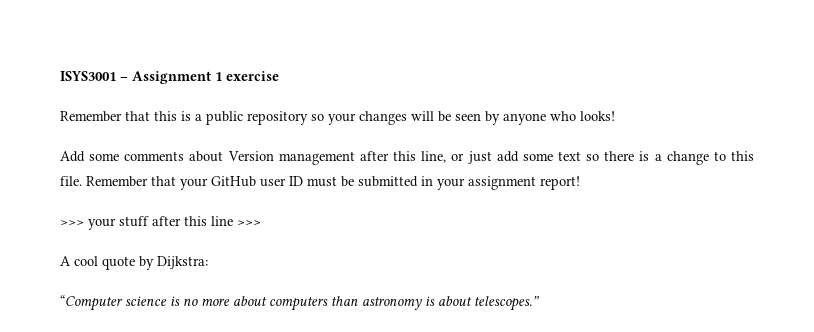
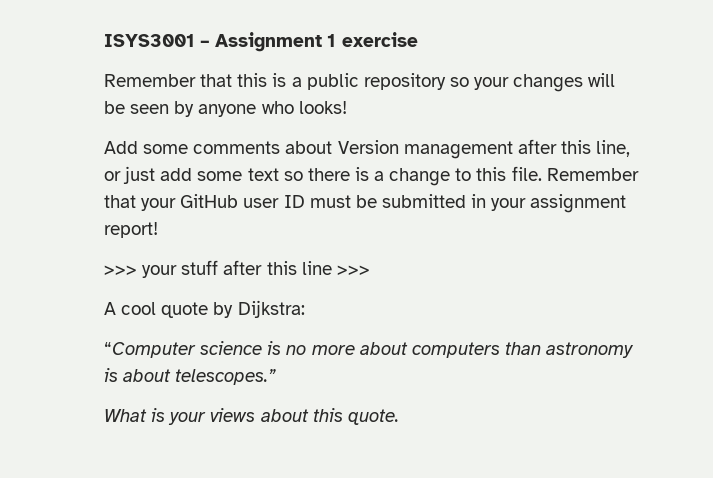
(539, 303) none -> [104,408,399,425] // What is your views about this quote.

